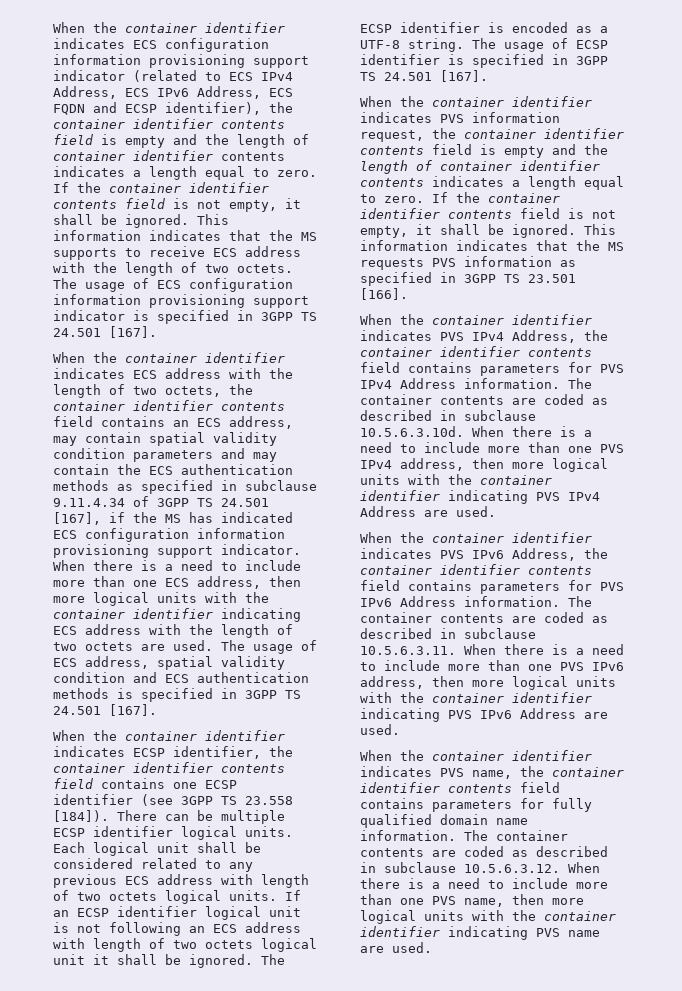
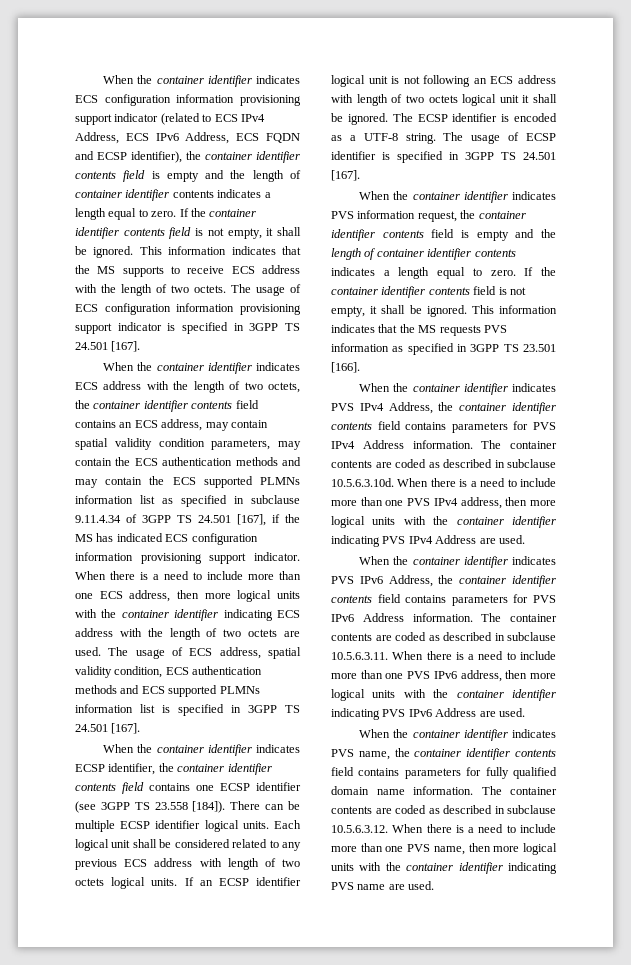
[133,448,245,462] parameters and -> [211,439,271,450] parameters,
(109, 485) none -> [282,457,301,466] [75,476,300,488] [75,495,155,504] and may contain the ECS supported PLMNs information list
[53,672,309,683] [53,688,109,699] condition and ECS authentication methods -> [114,666,263,678] [75,685,260,697] [75,704,155,713] condition, ECS authentication methods and ECS supported PLMNs information list

